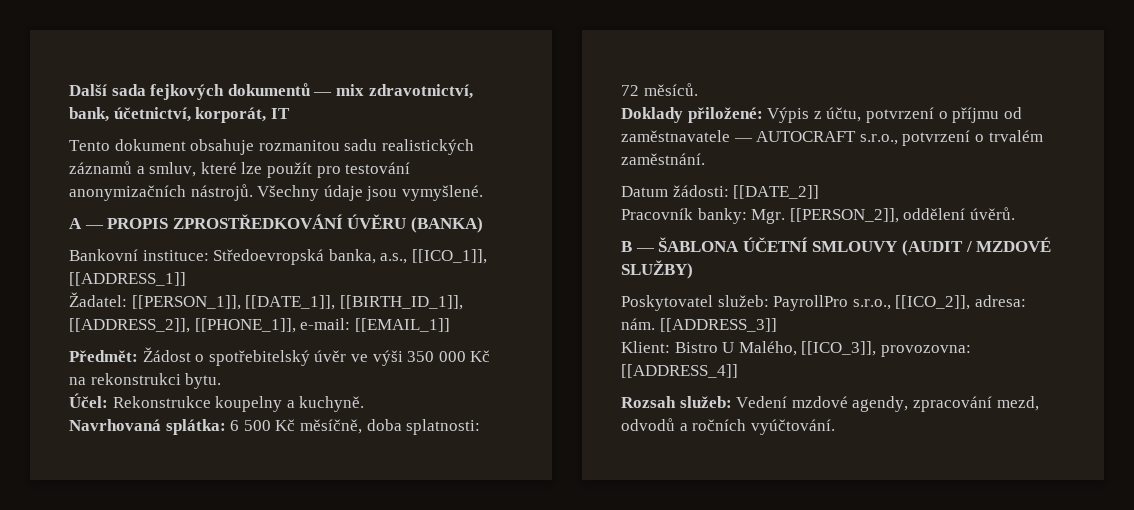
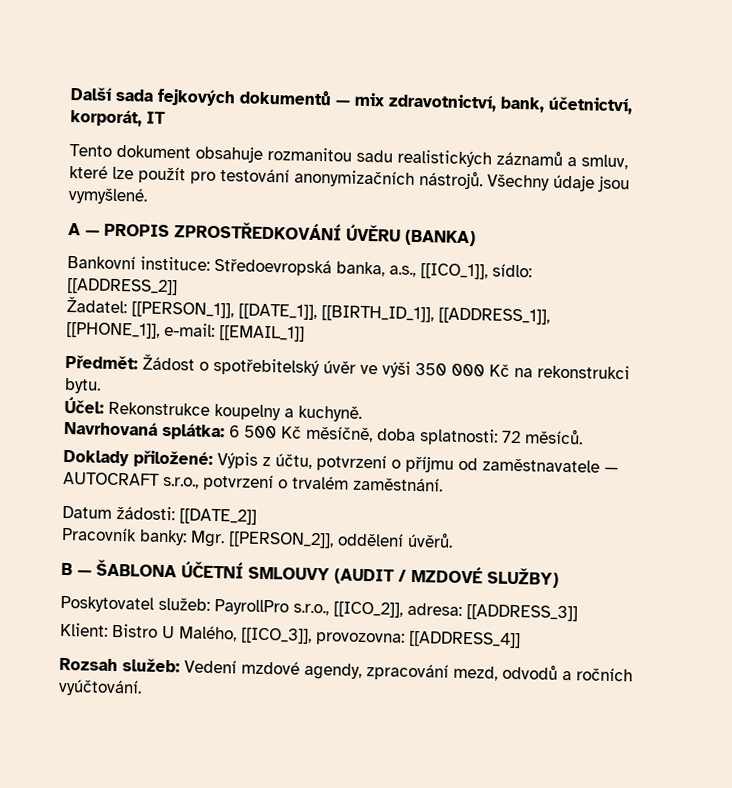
[69,272,186,286] [[ADDRESS_1]] -> [492,263,532,278] [66,277,178,296] sídlo: [[ADDRESS_2]]
[69,318,190,333] [[ADDRESS_2]], -> [438,307,550,325] [[ADDRESS_1]],
[621,318,655,330] nám. -> (462, 609) none

